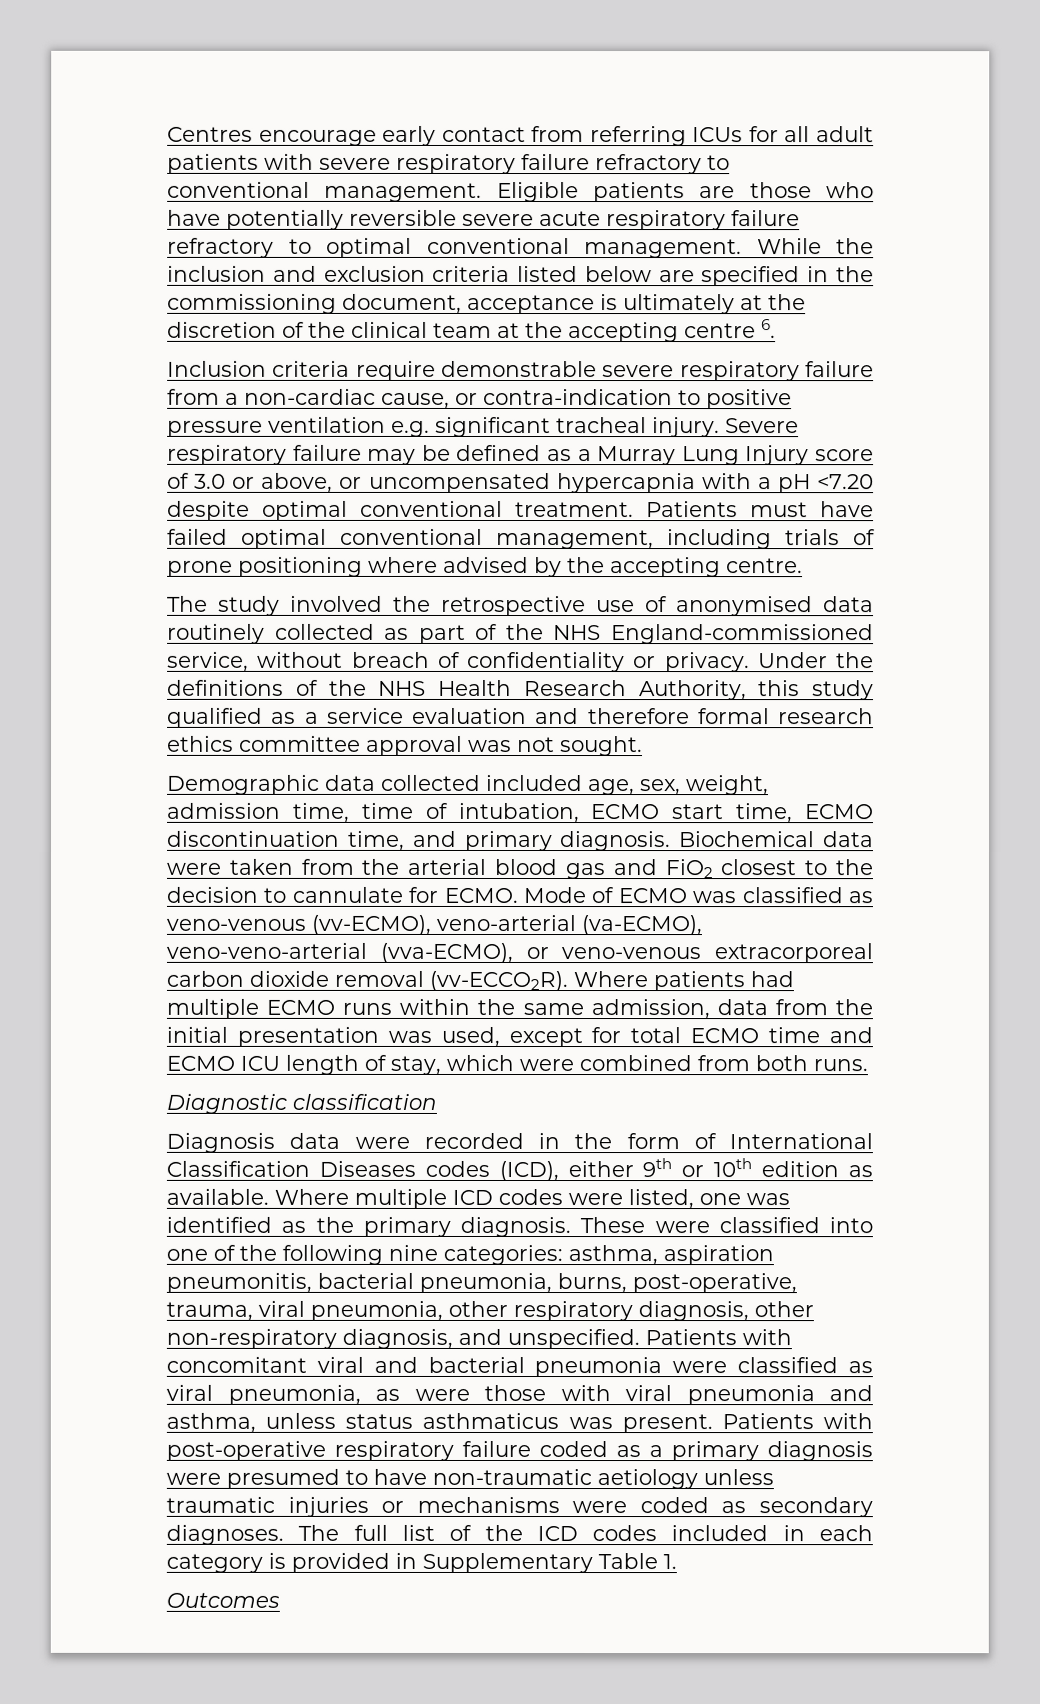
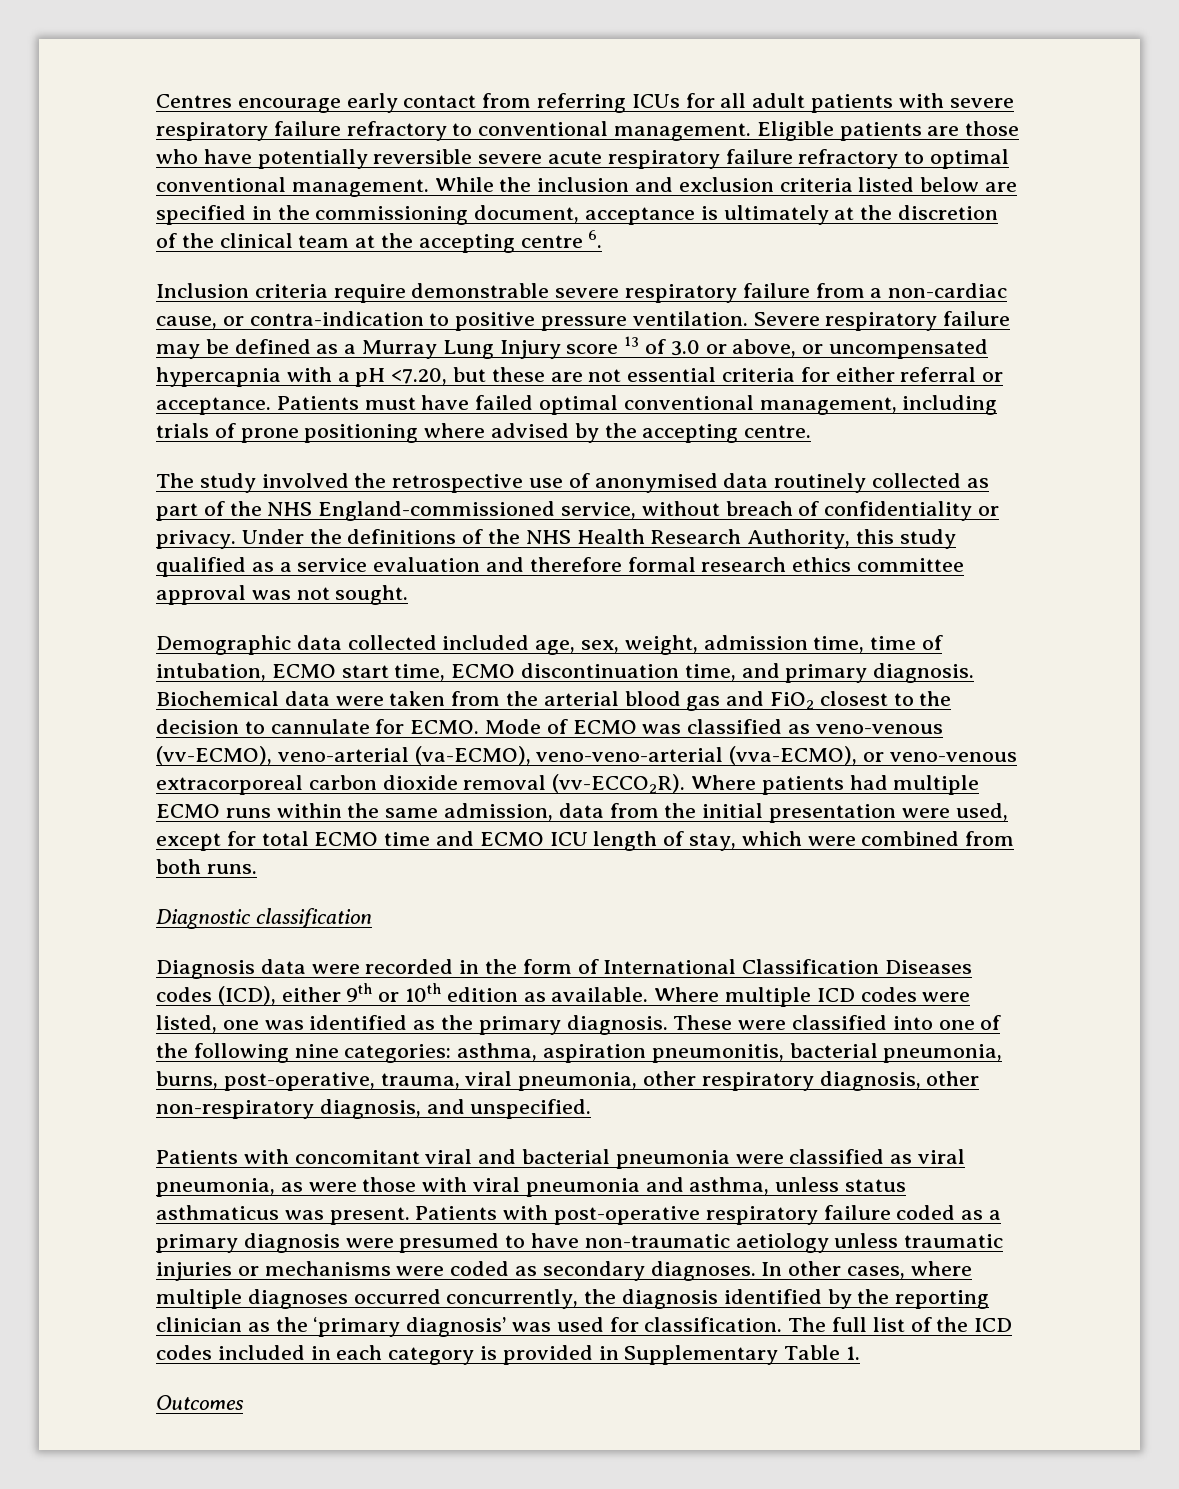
[268,416,720,438] ventilation e.g. significant tracheal injury. -> [632,311,748,326] ventilation.
(875, 455) none -> [624,336,640,347] 13
[817,474,875,490] [167,500,634,521] <7.20 despite optimal conventional treatment. -> [391,367,1004,385] [156,397,271,415] <7.20, but these are not essential criteria for either referral or acceptance.
[387,1030,432,1043] was -> [901,808,950,818] were
(640, 1339) none -> (592, 1109) //
(284, 1534) none -> [761,1261,972,1279] [156,1289,990,1309] [156,1317,783,1337] In other cases, where multiple diagnoses occurred concurrently, the diagnosis identified by the reporting clinician as the ‘primary diagnosis’ was used for classification.

